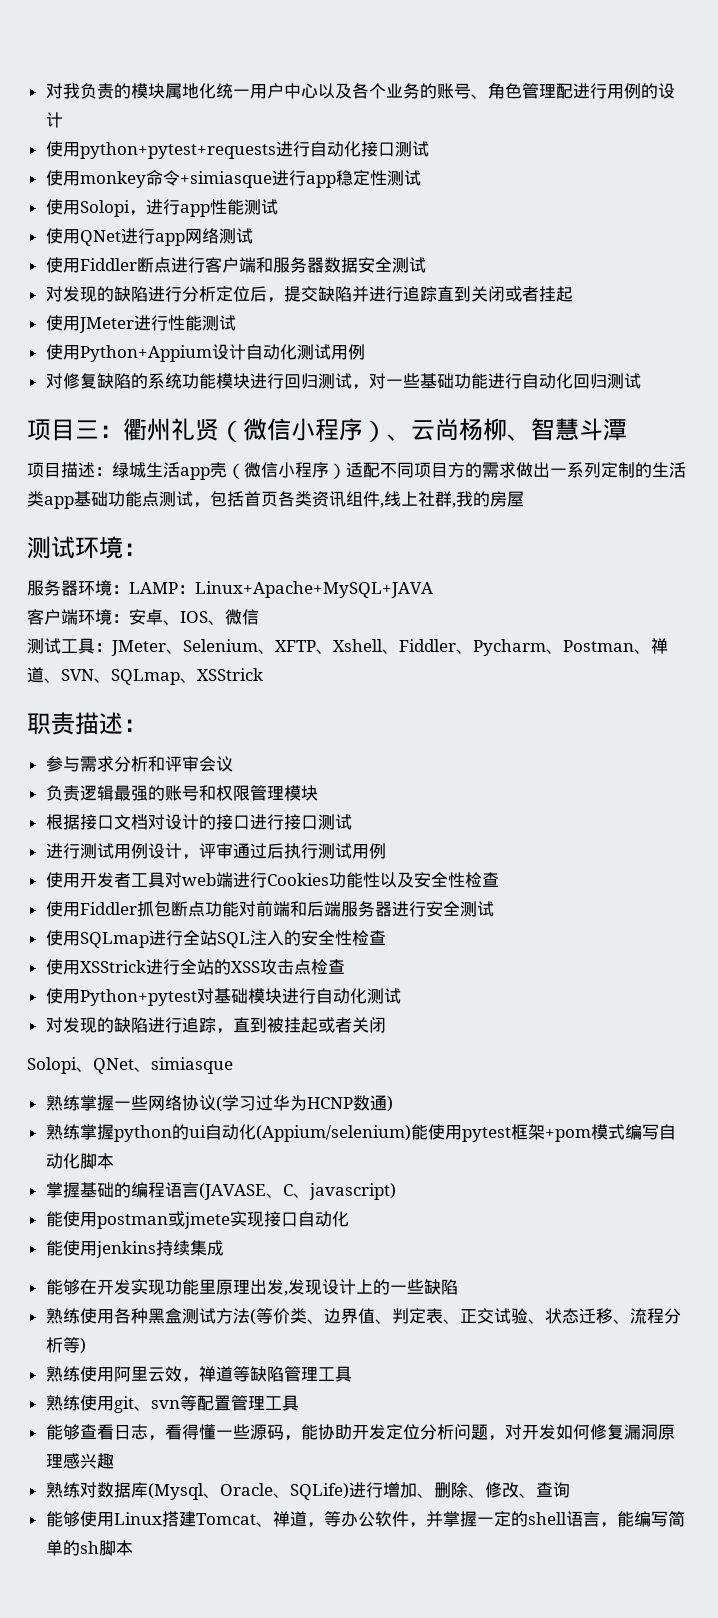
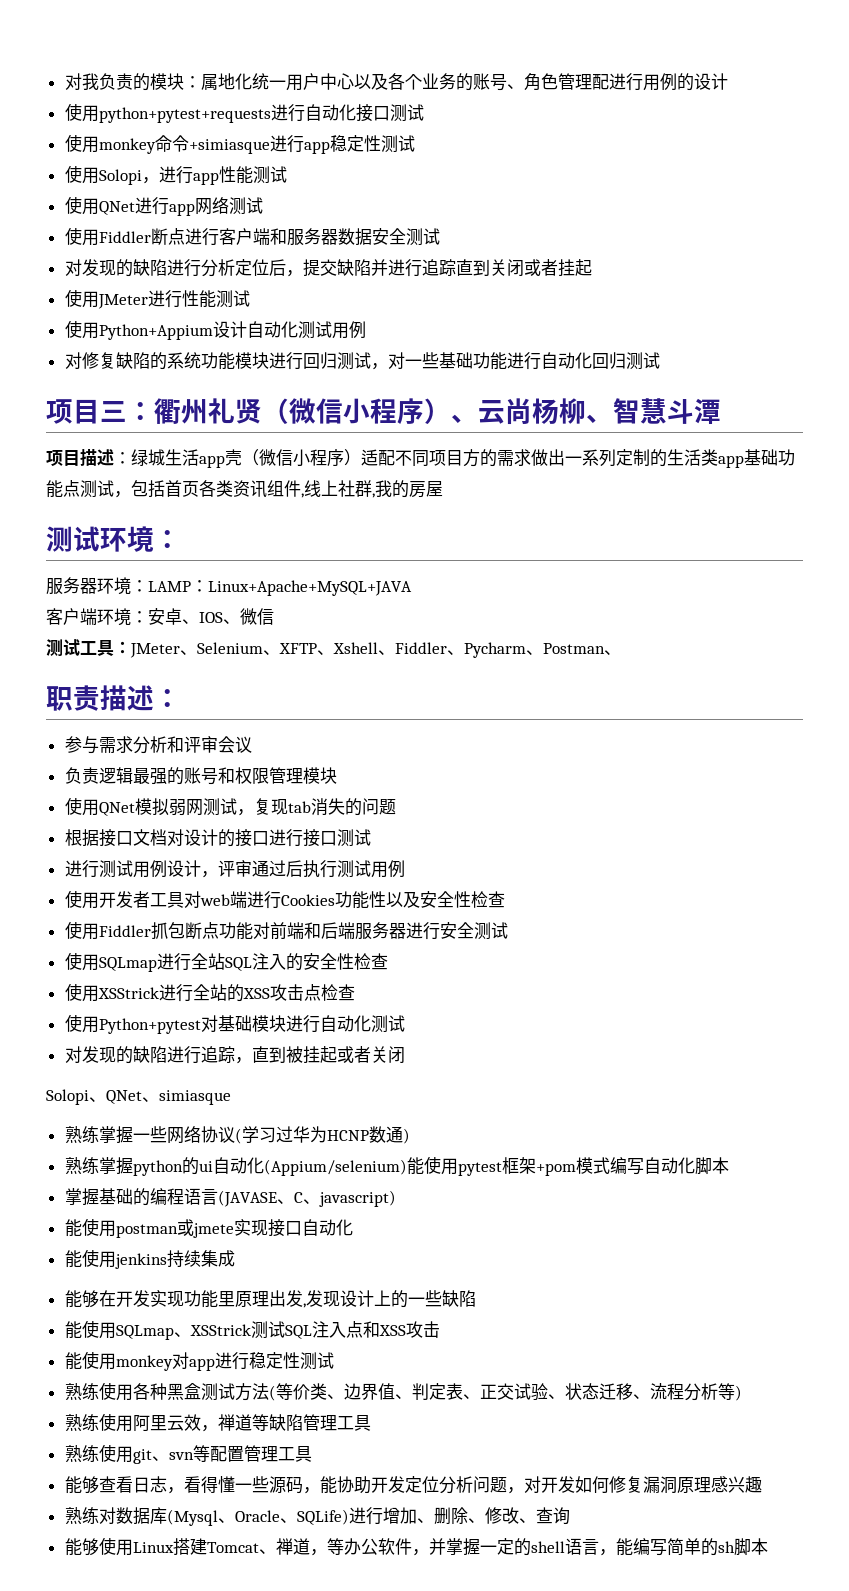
(165, 91) none -> [183,76,201,88] ：
[651,638,668,654] [27,667,263,685] 禅道、SVN、SQLmap、XSStrick -> (621, 652) none
(318, 793) none -> [64,797,396,816] // 使用QNet模拟弱网测试，复现tab消失的问题
(458, 1287) none -> [64,1320,440,1340] [64,1351,334,1371] // 能使用SQLmap、XSStrick测试SQL注入点和XSS攻击 // 能使用monkey对app进行稳定性测试

